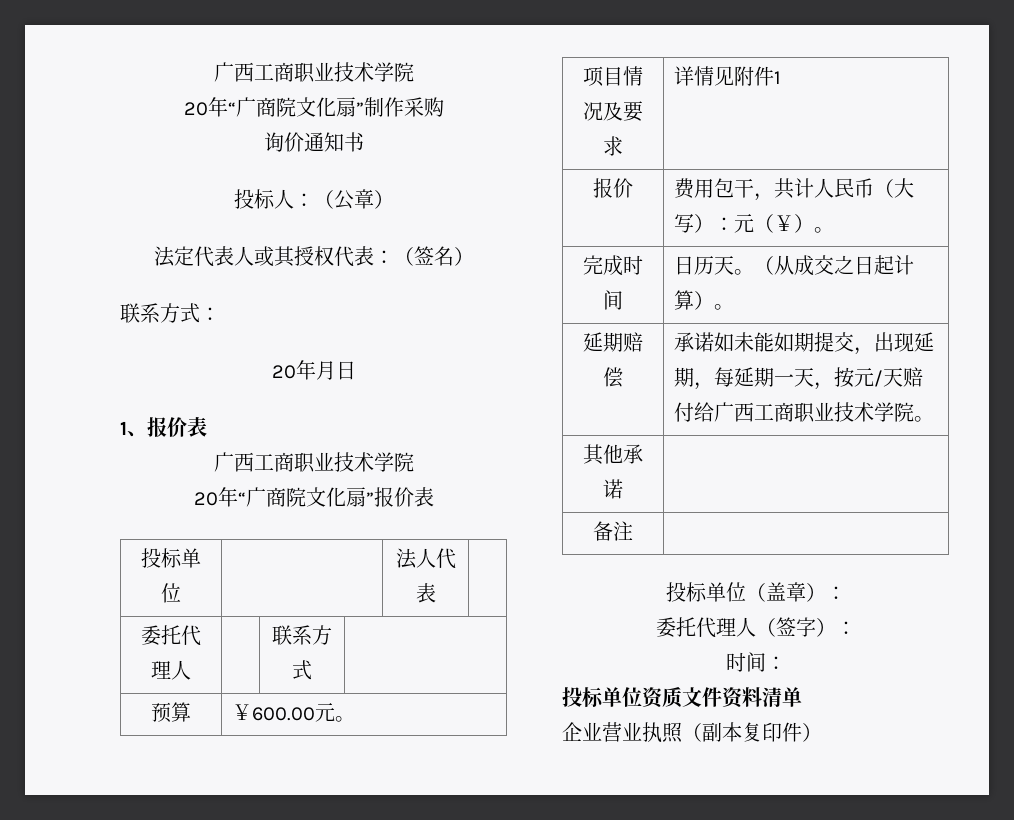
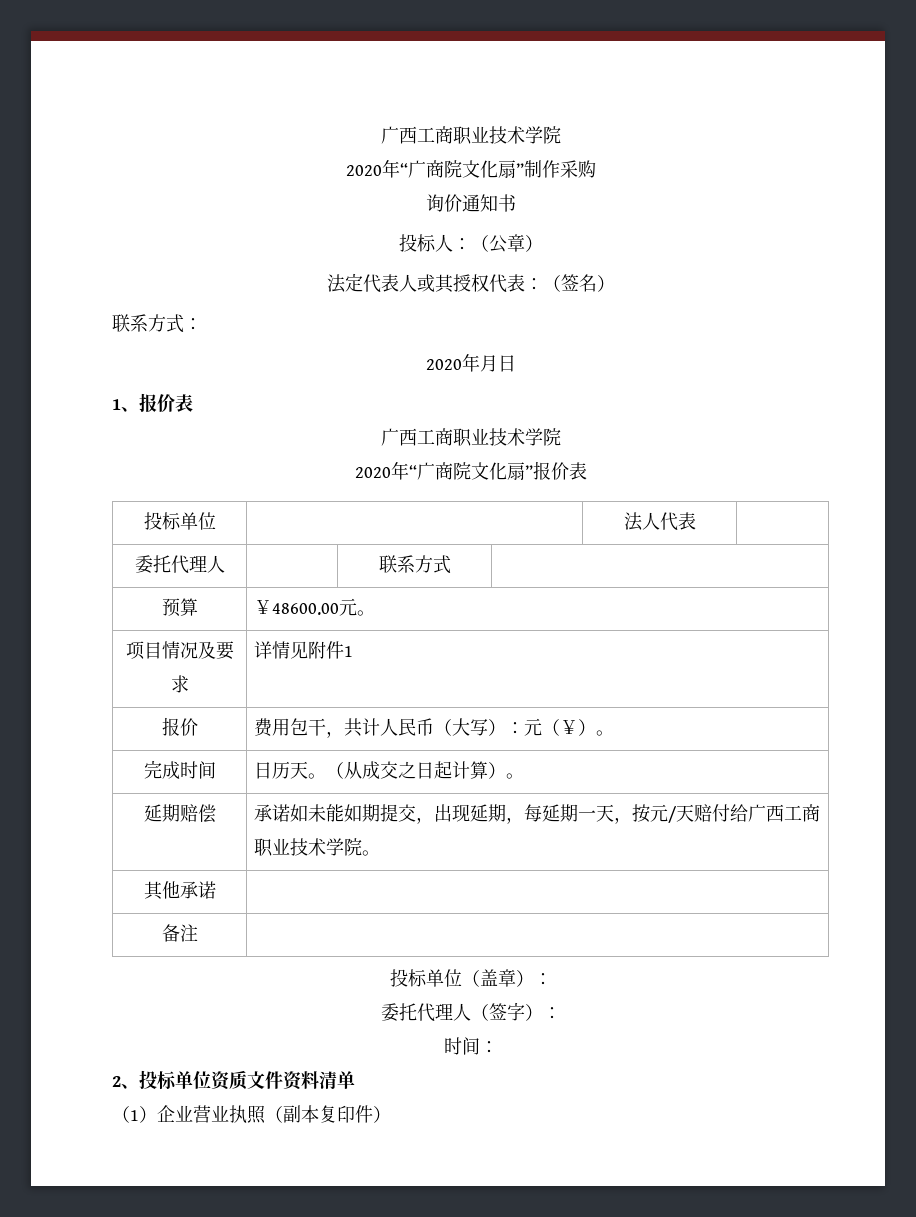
[213,62,414,83] [183,102,208,116] 广西工商职业技术学院 // 20 -> [380,126,561,145] [345,165,382,176] 广西工商职业技术学院 // 2020
[271,365,296,379] 20 -> [425,359,462,370] 2020
[193,492,218,506] 20 -> [354,467,391,478] 2020
[252,707,316,721] 600.00 -> [272,603,340,615] 48600.00
(786, 663) none -> [112,1076,139,1089] 2、
(802, 697) none -> [112,1106,157,1123] （1）

